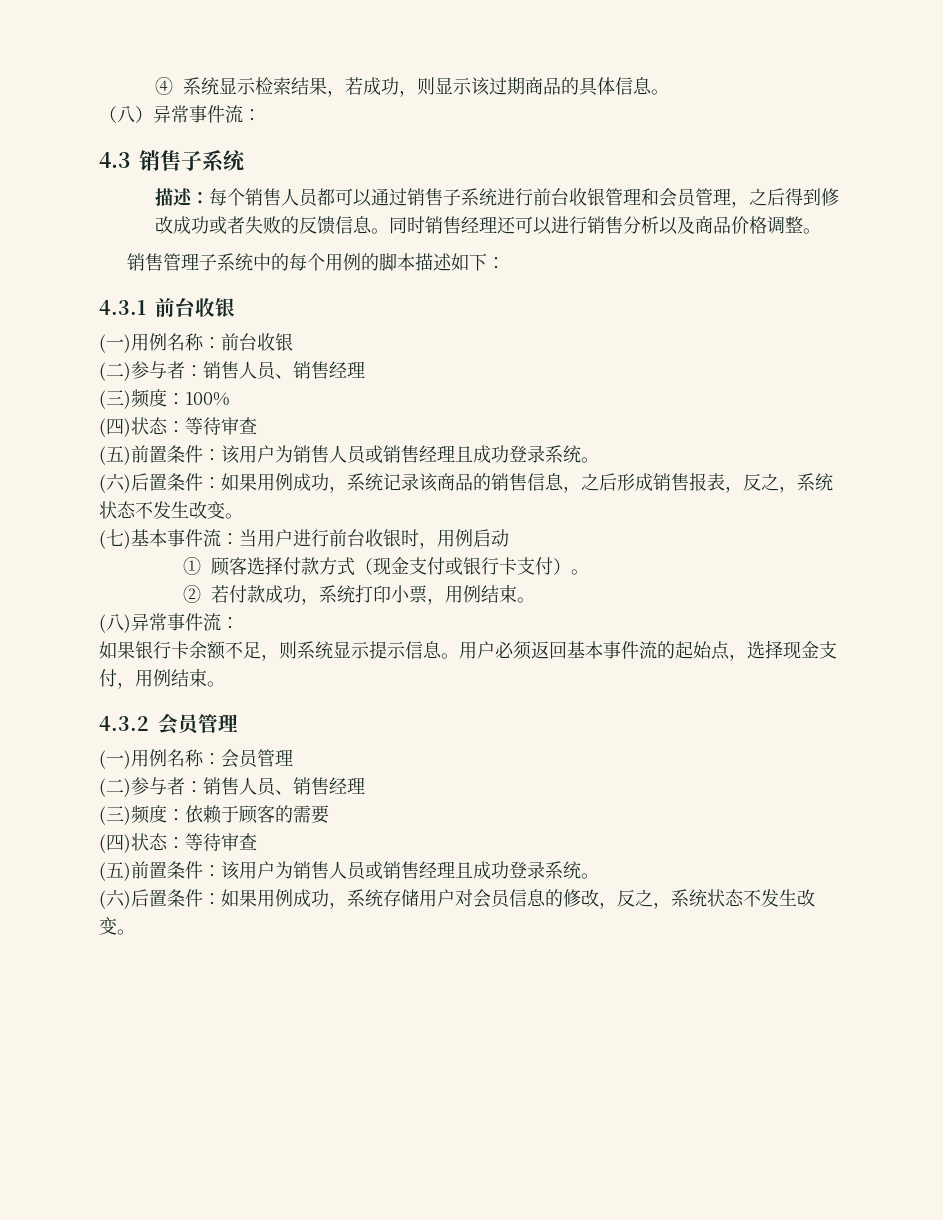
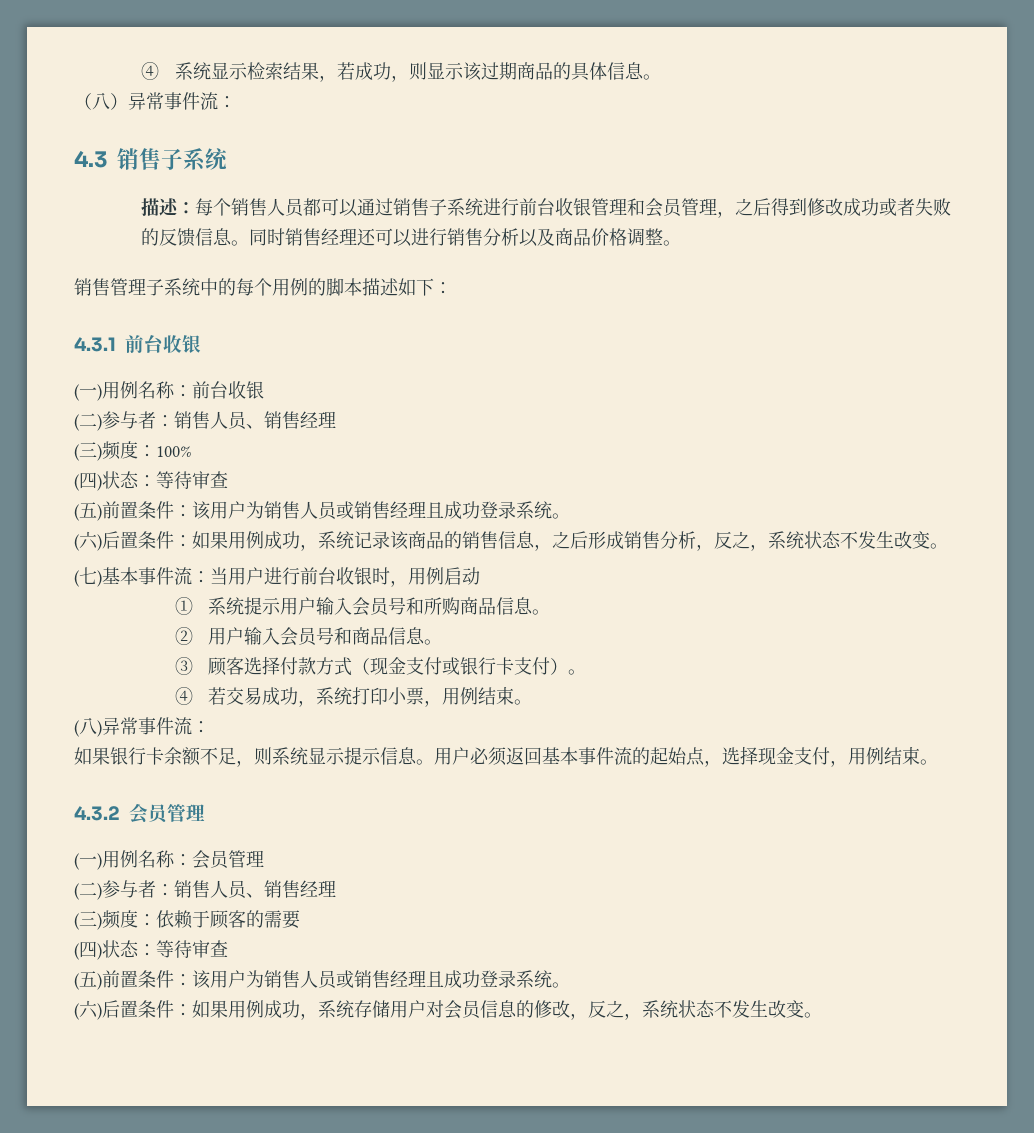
[689,472,725,491] 报表 -> [660,531,696,549] 分析
(202, 566) none -> [208,597,551,616] [174,627,443,646] [174,657,193,675] 系统提示用户输入会员号和所购商品信息。 // ②用户输入会员号和商品信息。 // ③
[183,585,266,603] ②若付款 -> [174,687,263,705] ④若交易

